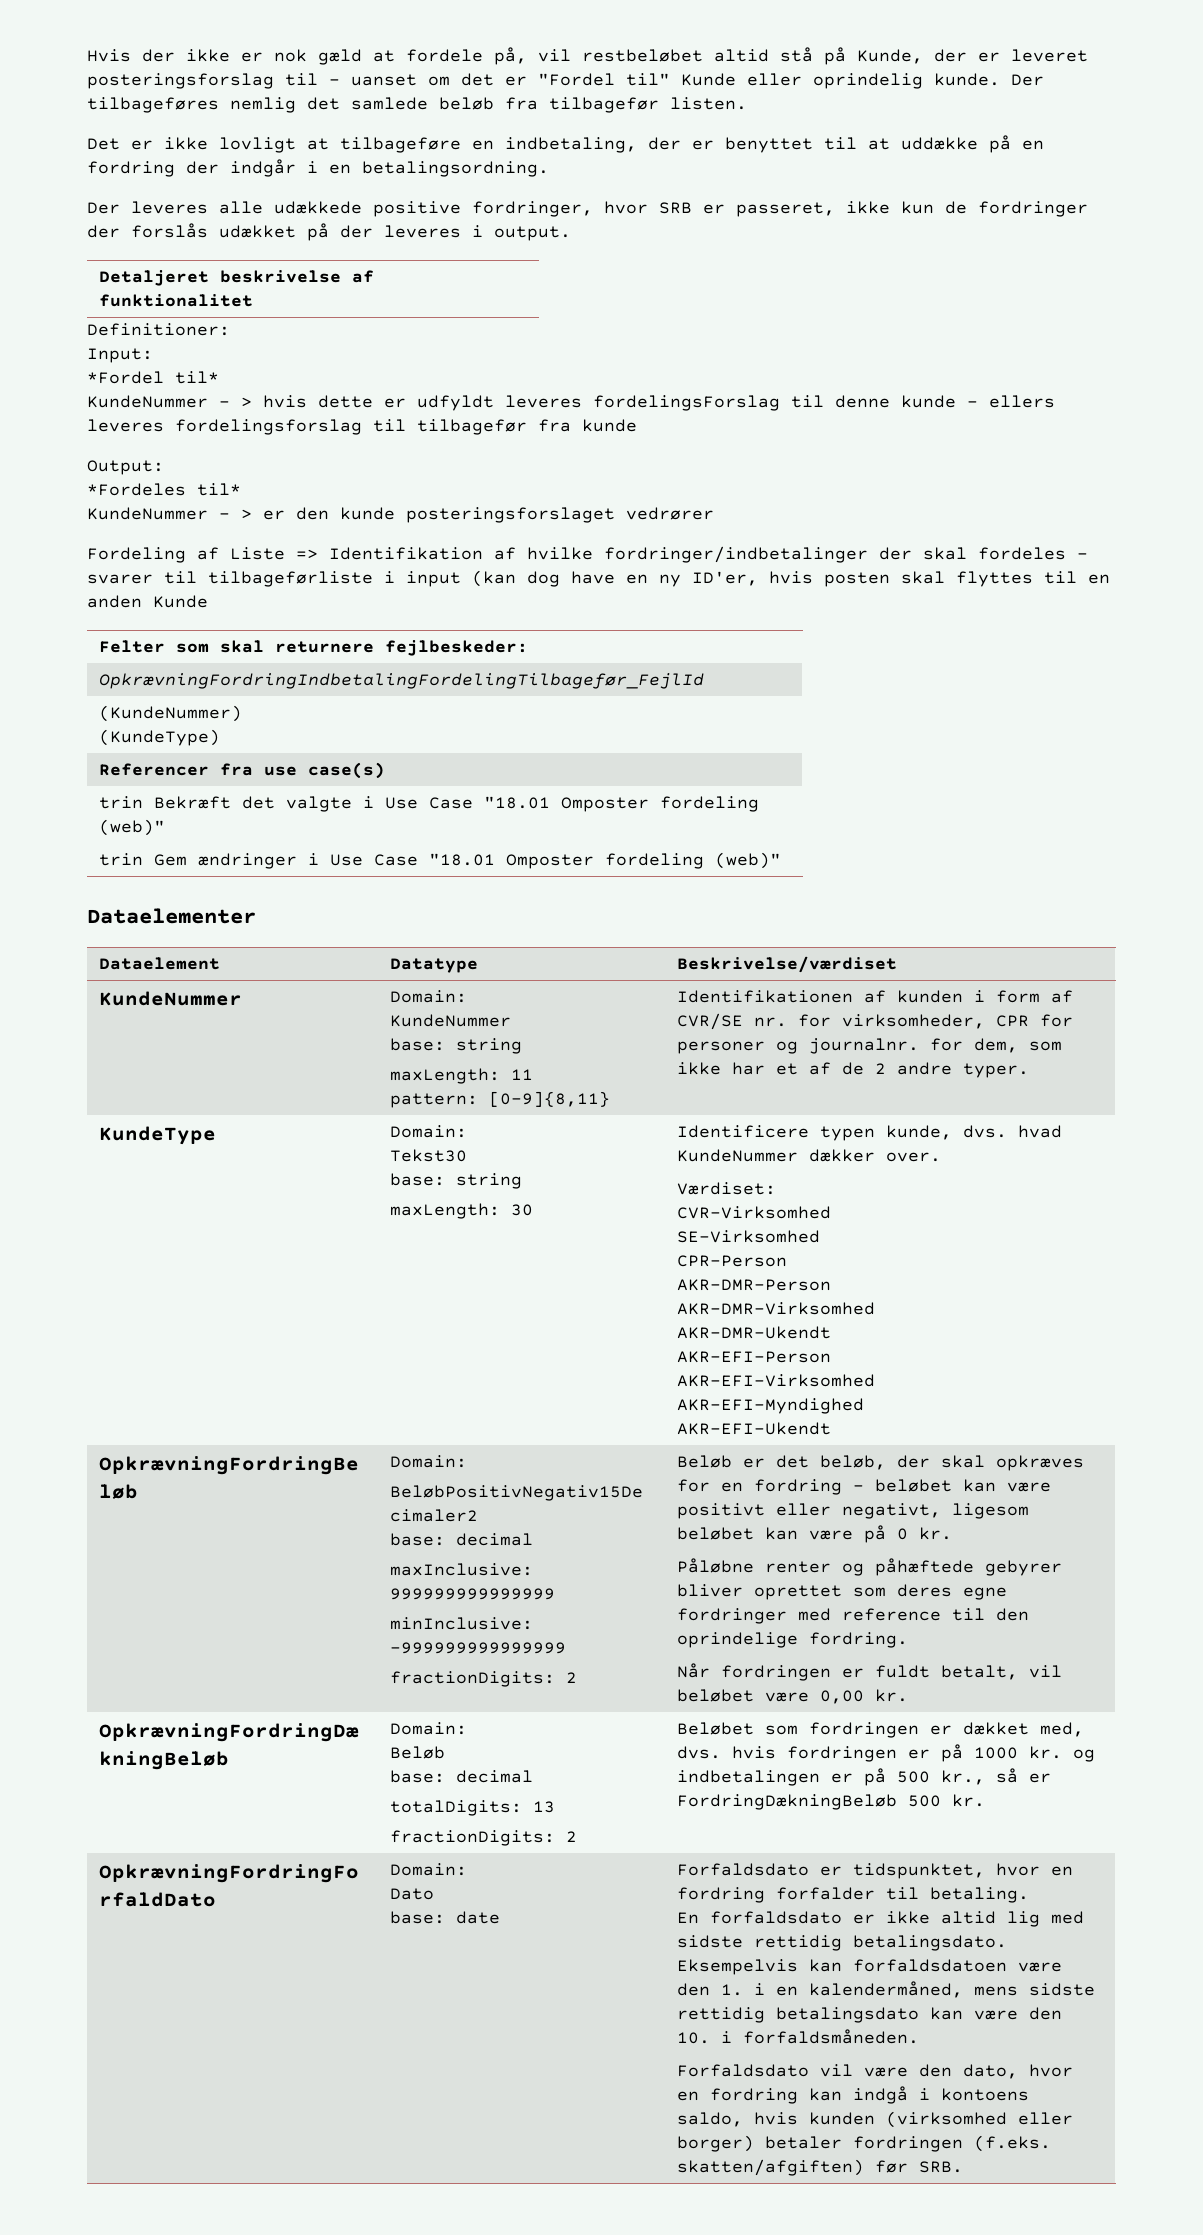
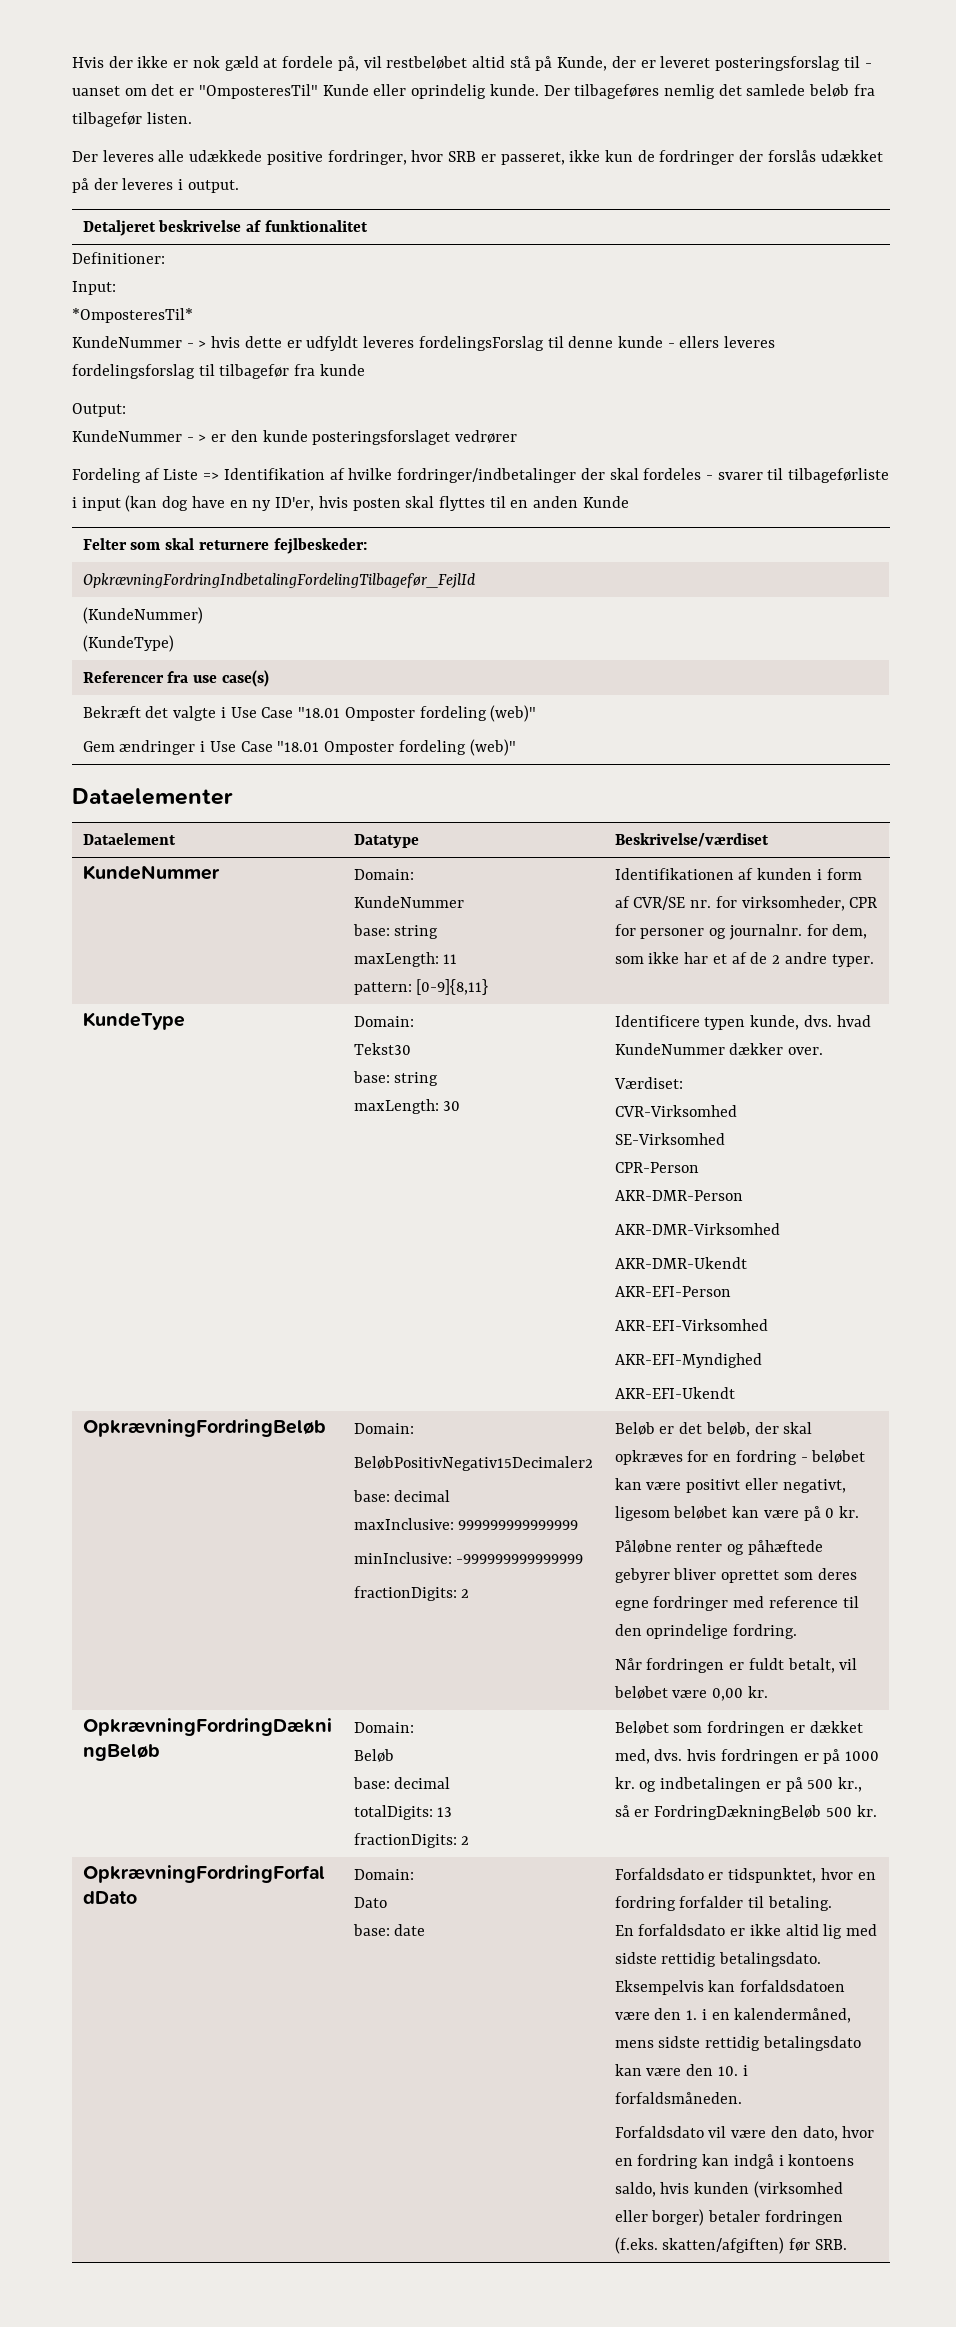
[538,73,670,86] "Fordel til" -> [198,84,318,99] "OmposteresTil"
[87,135,1044,153] [87,159,549,177] // Det er ikke lovligt at tilbageføre en indbetaling, der er benyttet til at uddække på en fordring der indgår i en betalingsordning. -> (192, 118) none
[87,371,219,384] *Fordel til* -> [72,308,193,323] *OmposteresTil*
[87,483,241,496] // *Fordeles til* -> (126, 410) none
[99,796,144,809] trin -> (269, 678) none
[99,853,144,866] trin -> (537, 713) none

